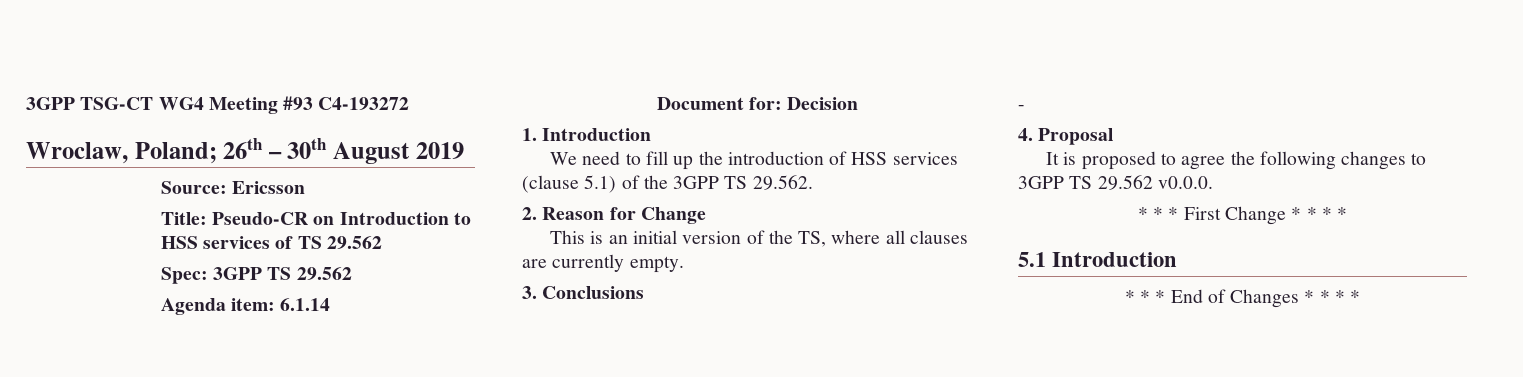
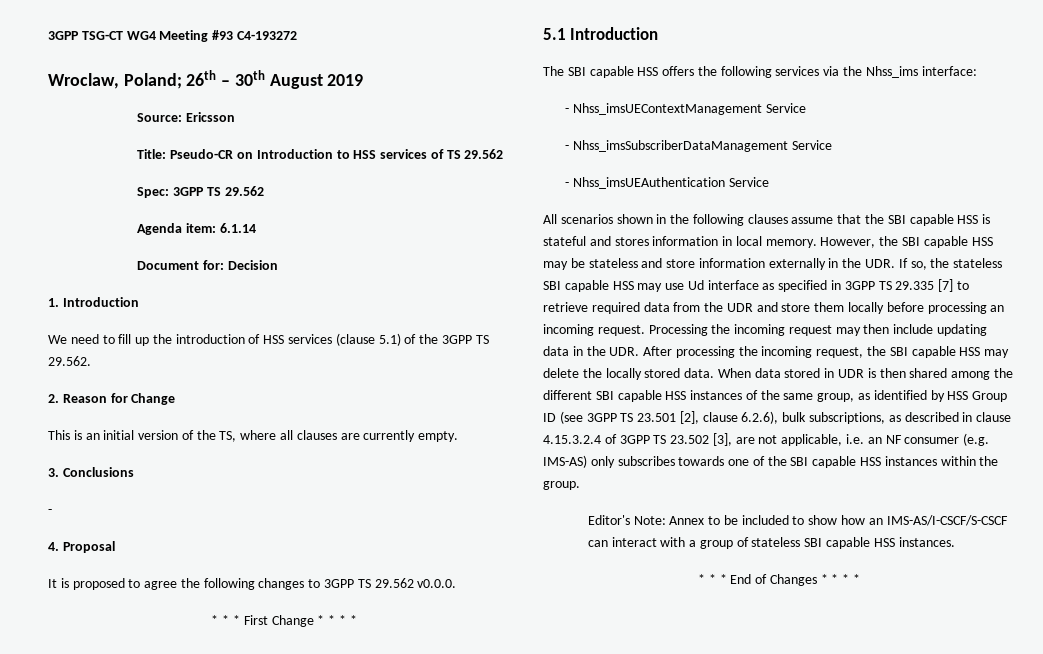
(1178, 259) none -> [543,66,977,78] [565,103,806,115] [565,140,832,152] [565,177,769,189] [543,214,991,226] [543,236,993,248] [543,258,1003,270] [543,279,969,292] [543,302,1005,314] [543,324,988,336] [543,346,1010,358] [543,368,1013,380] [543,390,1008,402] [543,411,1012,424] [543,433,990,446] [543,455,999,468] [543,481,580,490] [587,515,1008,526] [587,537,955,549] // The SBI capable HSS offers the following services via the Nhss_ims interface: // - Nhss_imsUEContextManagement Service // - Nhss_imsSubscriberDataManagement Service // - Nhss_imsUEAuthentication Service // All scenarios shown in the following clauses assume that the SBI capable HSS is stateful and stores information in local memory. However, the SBI capable HSS may be stateless and store information externally in the UDR. If so, the stateless SBI capable HSS may use Ud interface as specified in 3GPP TS 29.335 [7] to retrieve required data from the UDR and store them locally before processing an incoming request. Processing the incoming request may then include updating data in the UDR. After processing the incoming request, the SBI capable HSS may delete the locally stored data. When data stored in UDR is then shared among the different SBI capable HSS instances of the same group, as identified by HSS Group ID (see 3GPP TS 23.501 [2], clause 6.2.6), bulk subscriptions, as described in clause 4.15.3.2.4 of 3GPP TS 23.502 [3], are not applicable, i.e. an NF consumer (e.g. IMS-AS) only subscribes towards one of the SBI capable HSS instances within the group. // Editor's Note: Annex to be included to show how an IMS-AS/I-CSCF/S-CSCF can interact with a group of stateless SBI capable HSS instances.

